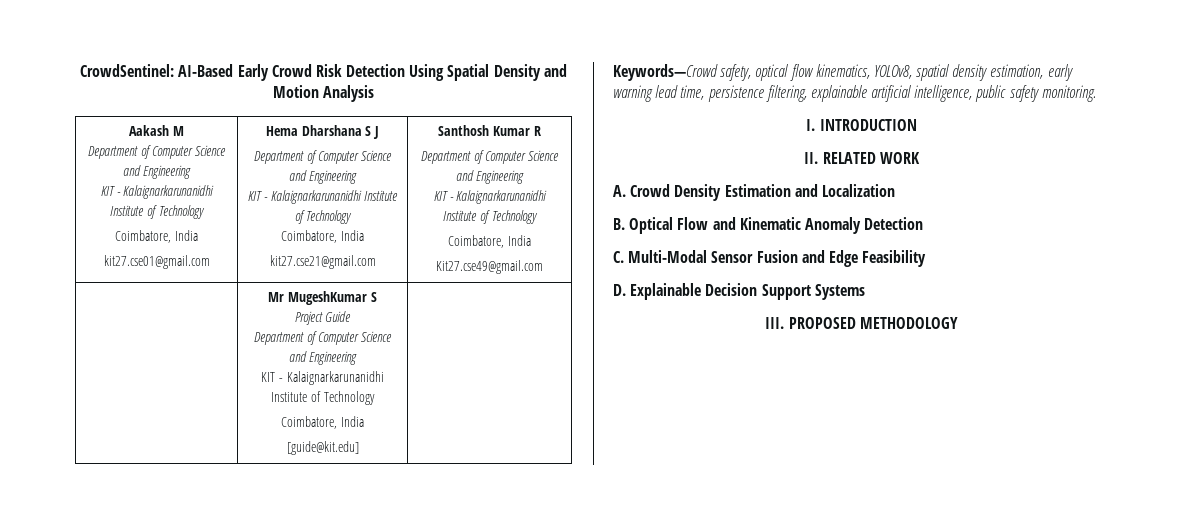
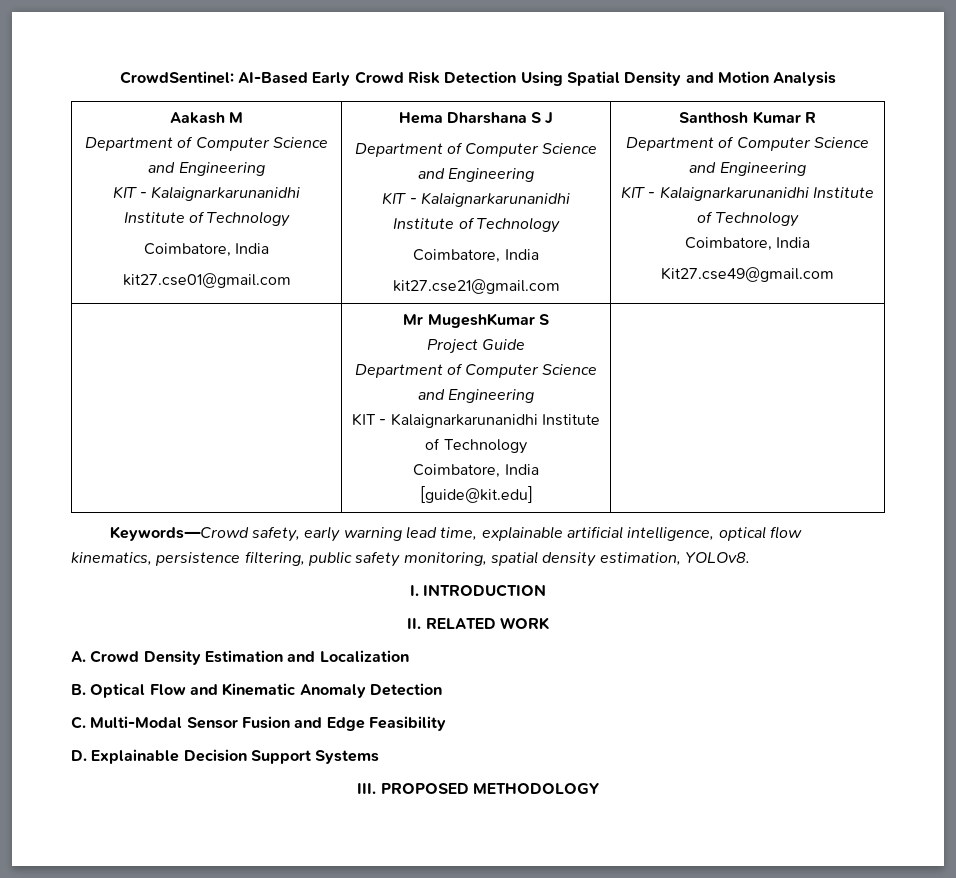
[755,64,1044,81] optical flow kinematics, YOLOv8, spatial density estimation, -> (301, 534) none
[707,85,807,102] persistence filtering, -> (478, 533) none
[975,85,1096,102] public safety monitoring. -> [718,526,802,541] [71,551,750,567] optical flow kinematics, persistence filtering, public safety monitoring, spatial density estimation, YOLOv8.

